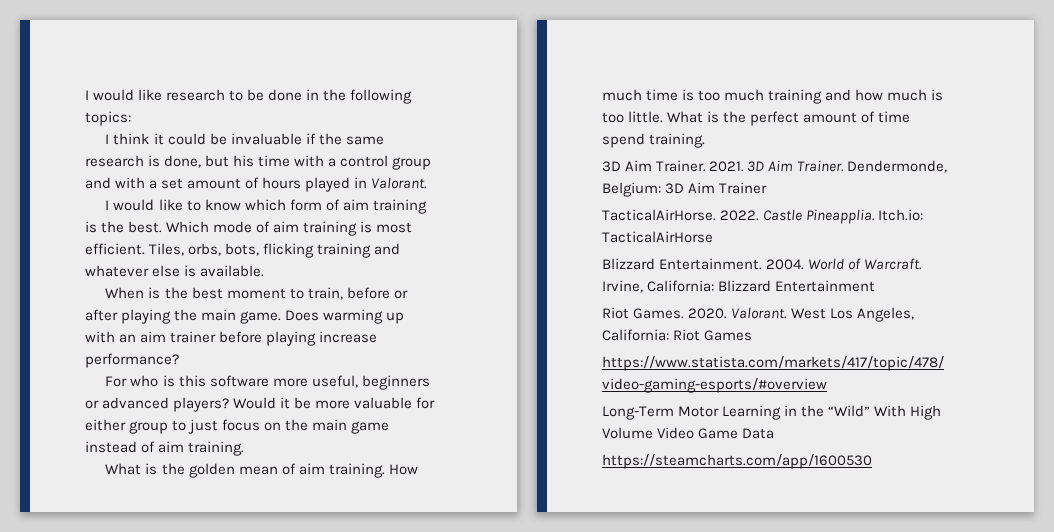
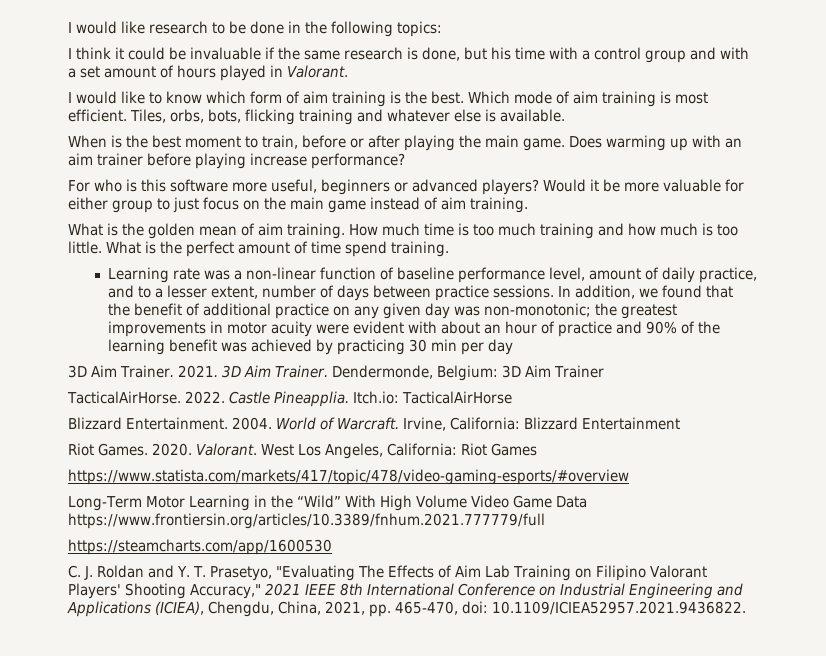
(706, 140) none -> [108,267,758,283] [108,285,734,301] [108,303,678,319] [108,321,721,337] [108,339,514,355] // Learning rate was a non-linear function of baseline performance level, amount of daily practice, and to a lesser extent, number of days between practice sessions. In addition, we found that the benefit of additional practice on any given day was non-monotonic; the greatest improvements in motor acuity were evident with about an hour of practice and 90% of the learning benefit was achieved by practicing 30 min per day
(775, 433) none -> [68,513,545,529] https://www.frontiersin.org/articles/10.3389/fnhum.2021.777779/full
(872, 461) none -> [68,565,707,581] [68,583,743,599] [67,601,746,617] // C. J. Roldan and Y. T. Prasetyo, "Evaluating The Effects of Aim Lab Training on Filipino Valorant Players' Shooting Accuracy," 2021 IEEE 8th International Conference on Industrial Engineering and Applications (ICIEA), Chengdu, China, 2021, pp. 465-470, doi: 10.1109/ICIEA52957.2021.9436822.

